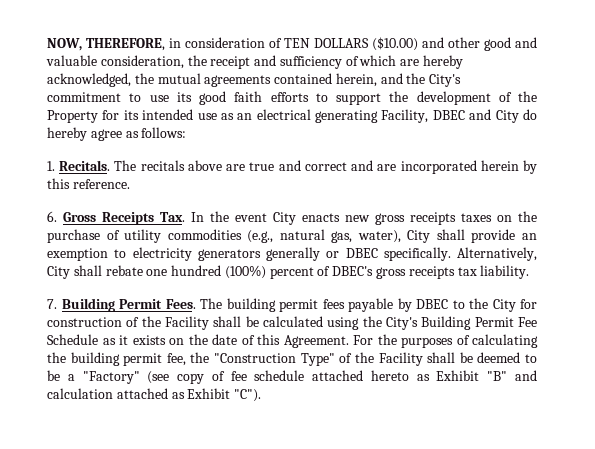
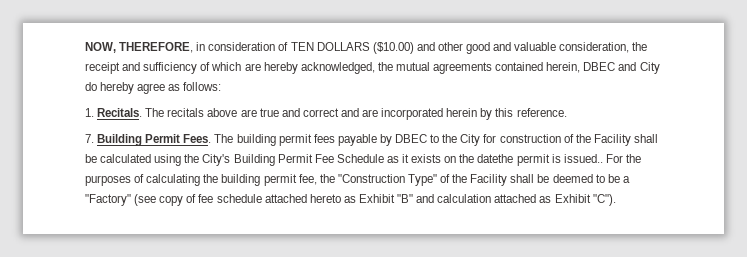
[380,73,462,87] [47,91,537,105] [47,109,429,123] and the City's commitment to use its good faith efforts to support the development of the Property for its intended use as an electrical generating Facility, -> (581, 67) none
[47,211,537,225] [47,229,537,243] [47,247,537,261] [47,265,530,279] // 6. Gross Receipts Tax. In the event City enacts new gross receipts taxes on the purchase of utility commodities (e.g., natural gas, water), City shall provide an exemption to electricity generators generally or DBEC specifically. Alternatively, City shall rebate one hundred (100%) percent of DBEC's gross receipts tax liability. -> (567, 112) none
[212,334,349,348] date of this Agreement. -> [477,154,603,166] datethe permit is issued..

